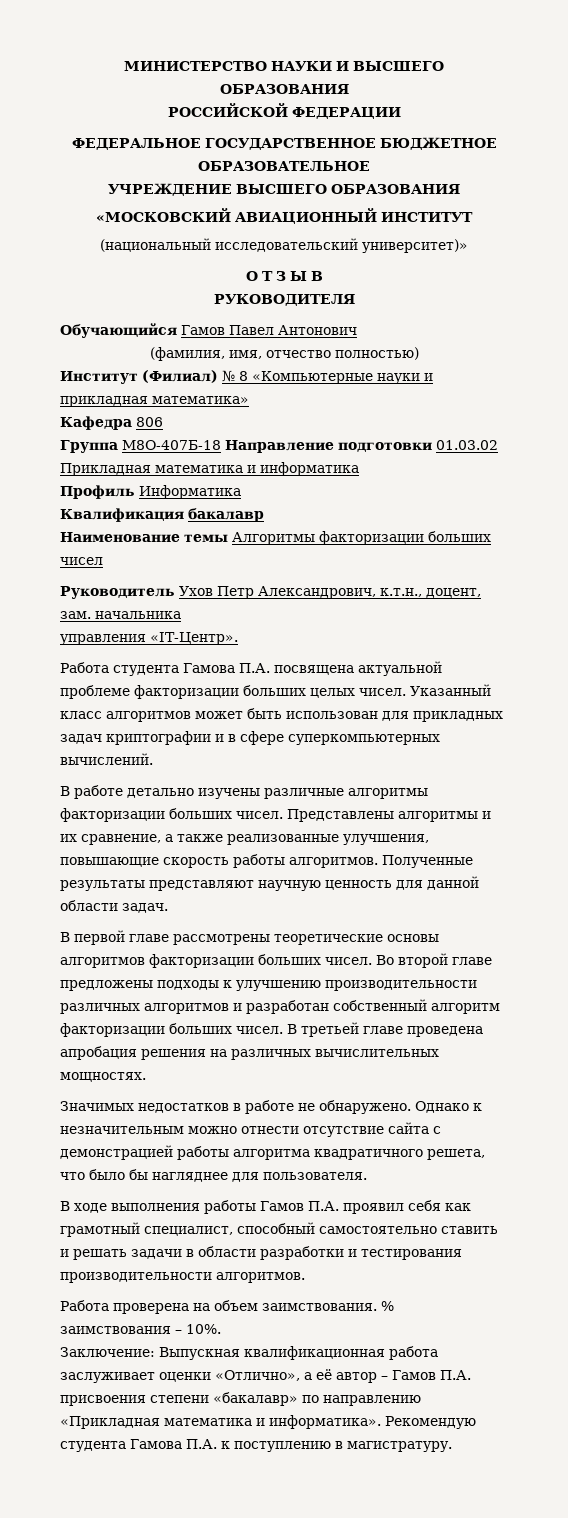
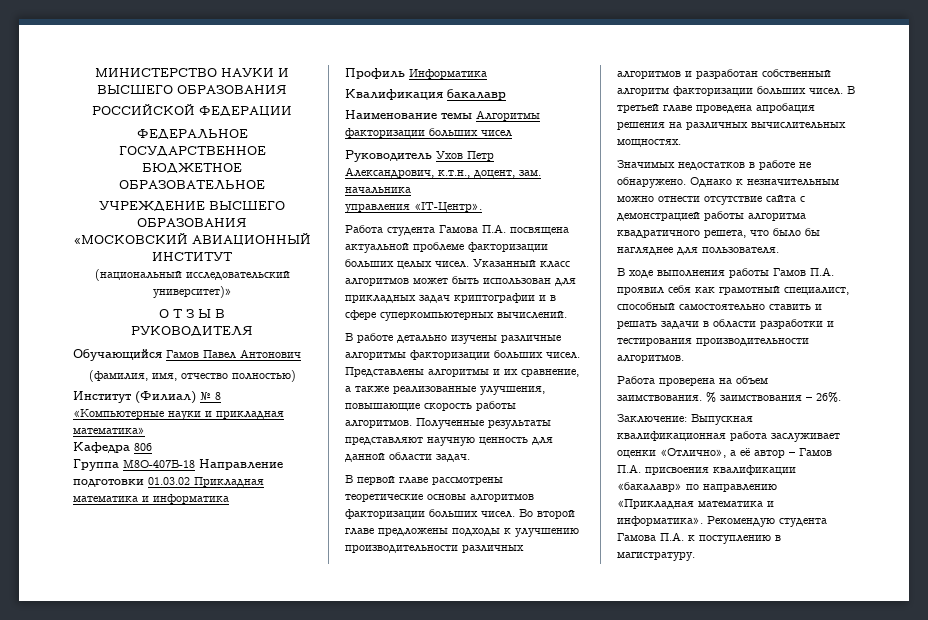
[186,1324,221,1334] 10%. -> [816,392,841,403] 26%.
[150,1395,209,1403] степени -> [713,465,796,475] квалификации

